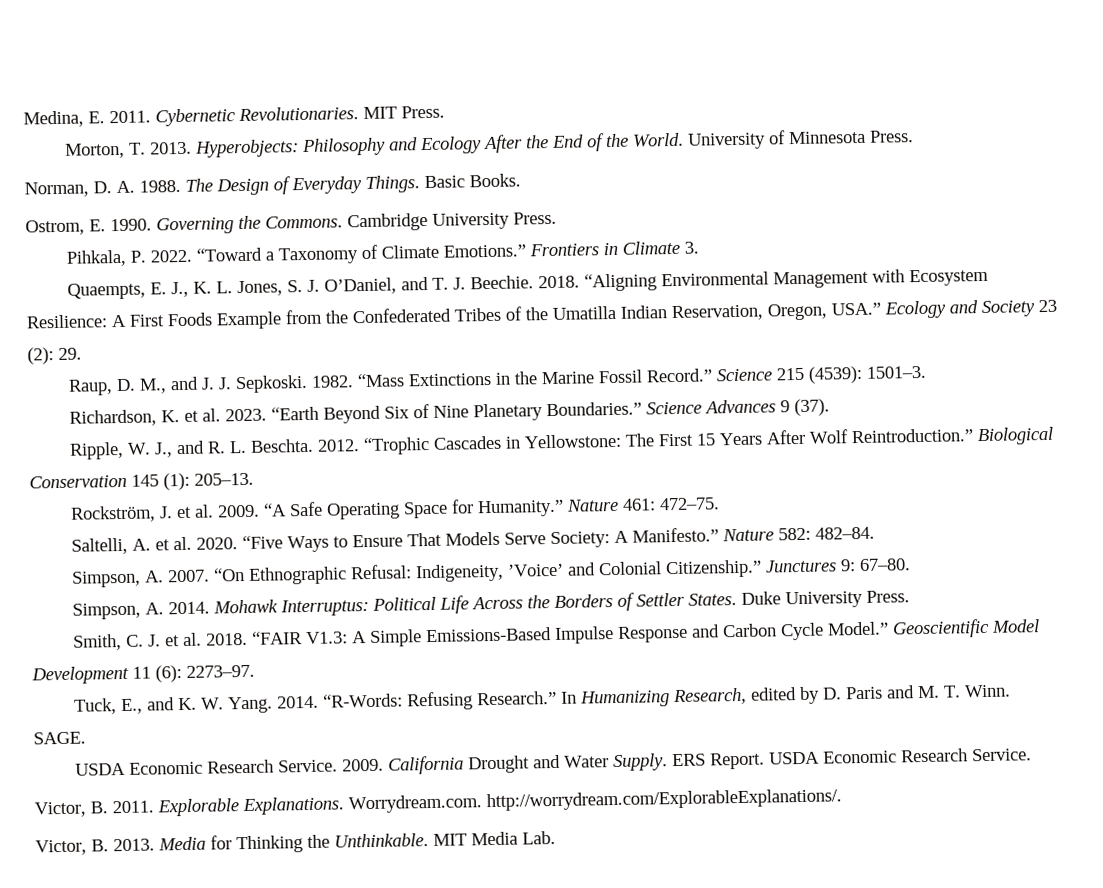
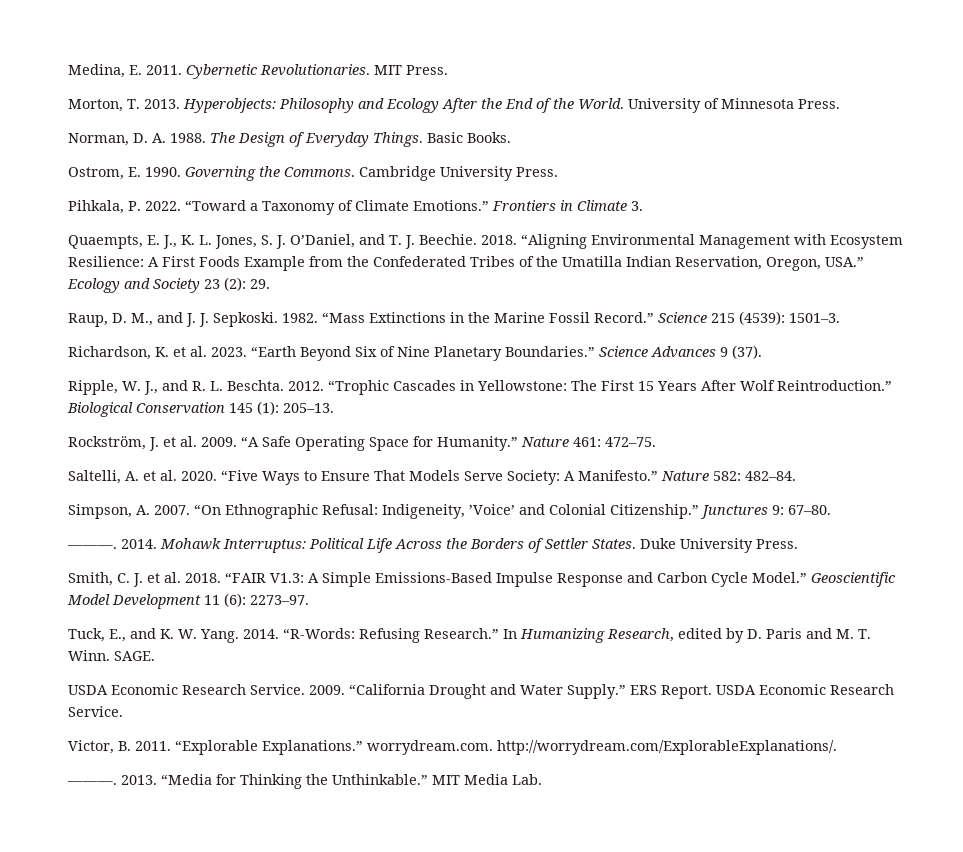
[71,602,164,620] Simpson, A. -> [67,545,117,549] ———.
[387,755,464,775] California -> [349,684,425,695] “California
[612,753,668,772] Supply. -> [567,684,626,699] Supply.”
[157,788,842,817] [35,836,206,856] Explorable Explanations. Worrydream.com. http://worrydream.com/ExplorableExplanations/. // Victor, B. 2013. Media -> [175,740,837,755] [67,774,212,785] “Explorable Explanations.” worrydream.com. http://worrydream.com/ExplorableExplanations/. // ———. 2013. “Media
[334,833,429,848] Unthinkable. -> [332,774,428,785] Unthinkable.”

